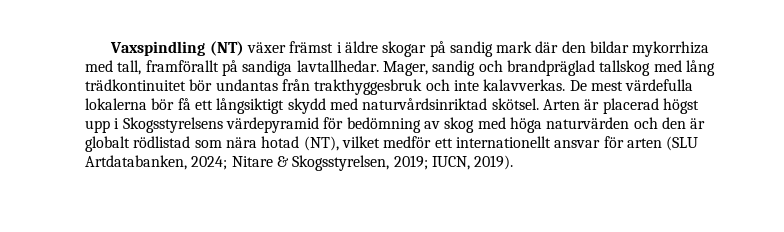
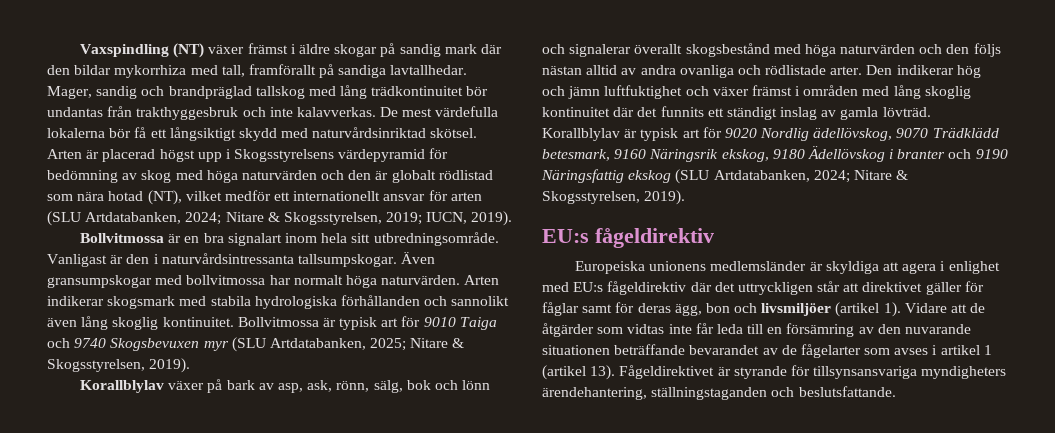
(514, 162) none -> [80,232,499,246] [47,252,436,267] [47,275,500,288] [47,295,510,309] [47,316,497,330] [47,337,465,352] [47,358,191,373] [80,379,491,393] [542,43,1001,57] [542,65,981,78] [542,85,971,99] [542,106,931,120] [542,127,999,141] [542,146,1008,162] [541,169,909,184] [542,190,686,205] [542,228,714,248] [575,261,1000,274] [542,281,984,295] [542,302,986,317] [542,323,972,337] [542,344,992,358] [542,365,1007,380] [542,386,896,400] // Bollvitmossa är en bra signalart inom hela sitt utbredningsområde. Vanligast är den i naturvårdsintressanta tallsumpskogar. Även gransumpskogar med bollvitmossa har normalt höga naturvärden. Arten indikerar skogsmark med stabila hydrologiska förhållanden och sannolikt även lång skoglig kontinuitet. Bollvitmossa är typisk art för 9010 Taiga och 9740 Skogsbevuxen myr (SLU Artdatabanken, 2025; Nitare & Skogsstyrelsen, 2019). // Korallblylav växer på bark av asp, ask, rönn, sälg, bok och lönn och signalerar överallt skogsbestånd med höga naturvärden och den följs nästan alltid av andra ovanliga och rödlistade arter. Den indikerar hög och jämn luftfuktighet och växer främst i områden med lång skoglig kontinuitet där det funnits ett ständigt inslag av gamla lövträd. Korallblylav är typisk art för 9020 Nordlig ädellövskog, 9070 Trädklädd betesmark, 9160 Näringsrik ekskog, 9180 Ädellövskog i branter och 9190 Näringsfattig ekskog (SLU Artdatabanken, 2024; Nitare & Skogsstyrelsen, 2019). // EU:s fågeldirektiv // Europeiska unionens medlemsländer är skyldiga att agera i enlighet med EU:s fågeldirektiv där det uttryckligen står att direktivet gäller för fåglar samt för deras ägg, bon och livsmiljöer (artikel 1). Vidare att de åtgärder som vidtas inte får leda till en försämring av den nuvarande situationen beträffande bevarandet av de fågelarter som avses i artikel 1 (artikel 13). Fågeldirektivet är styrande för tillsynsansvariga myndigheters ärendehantering, ställningstaganden och beslutsfattande.

